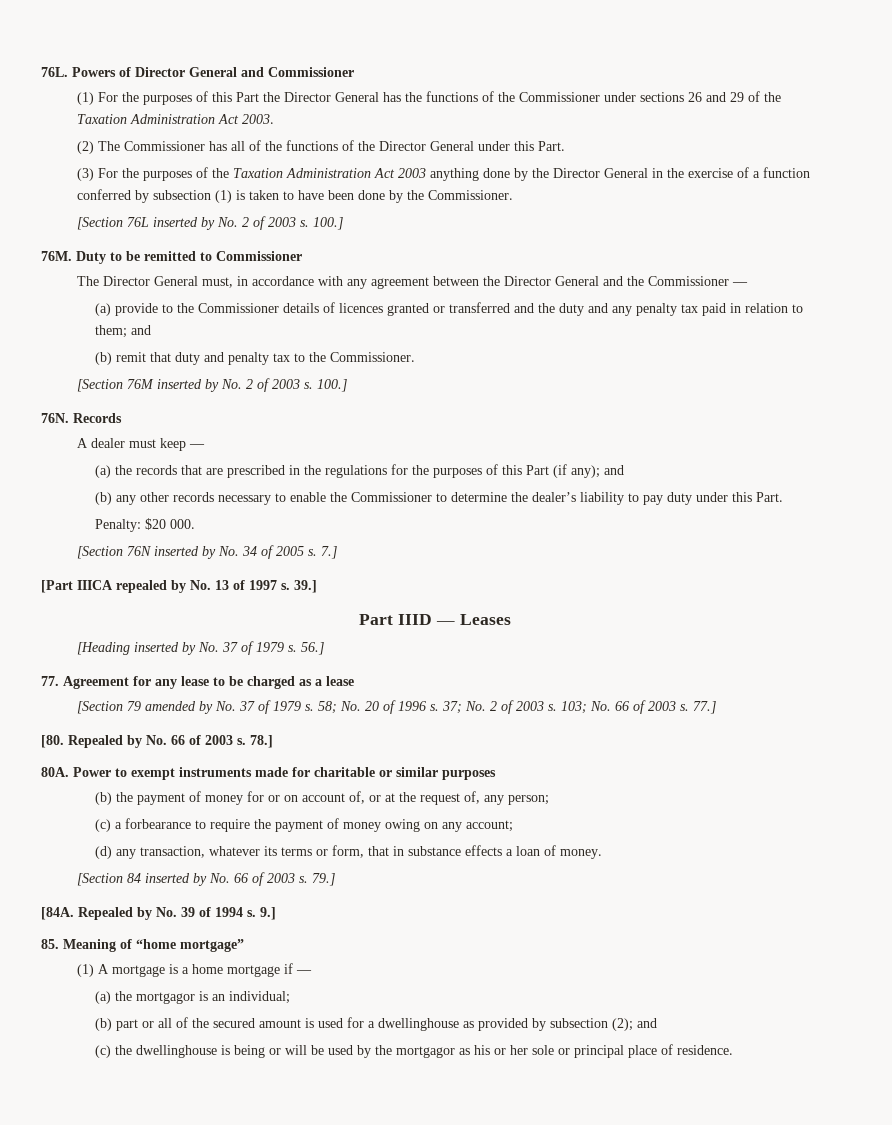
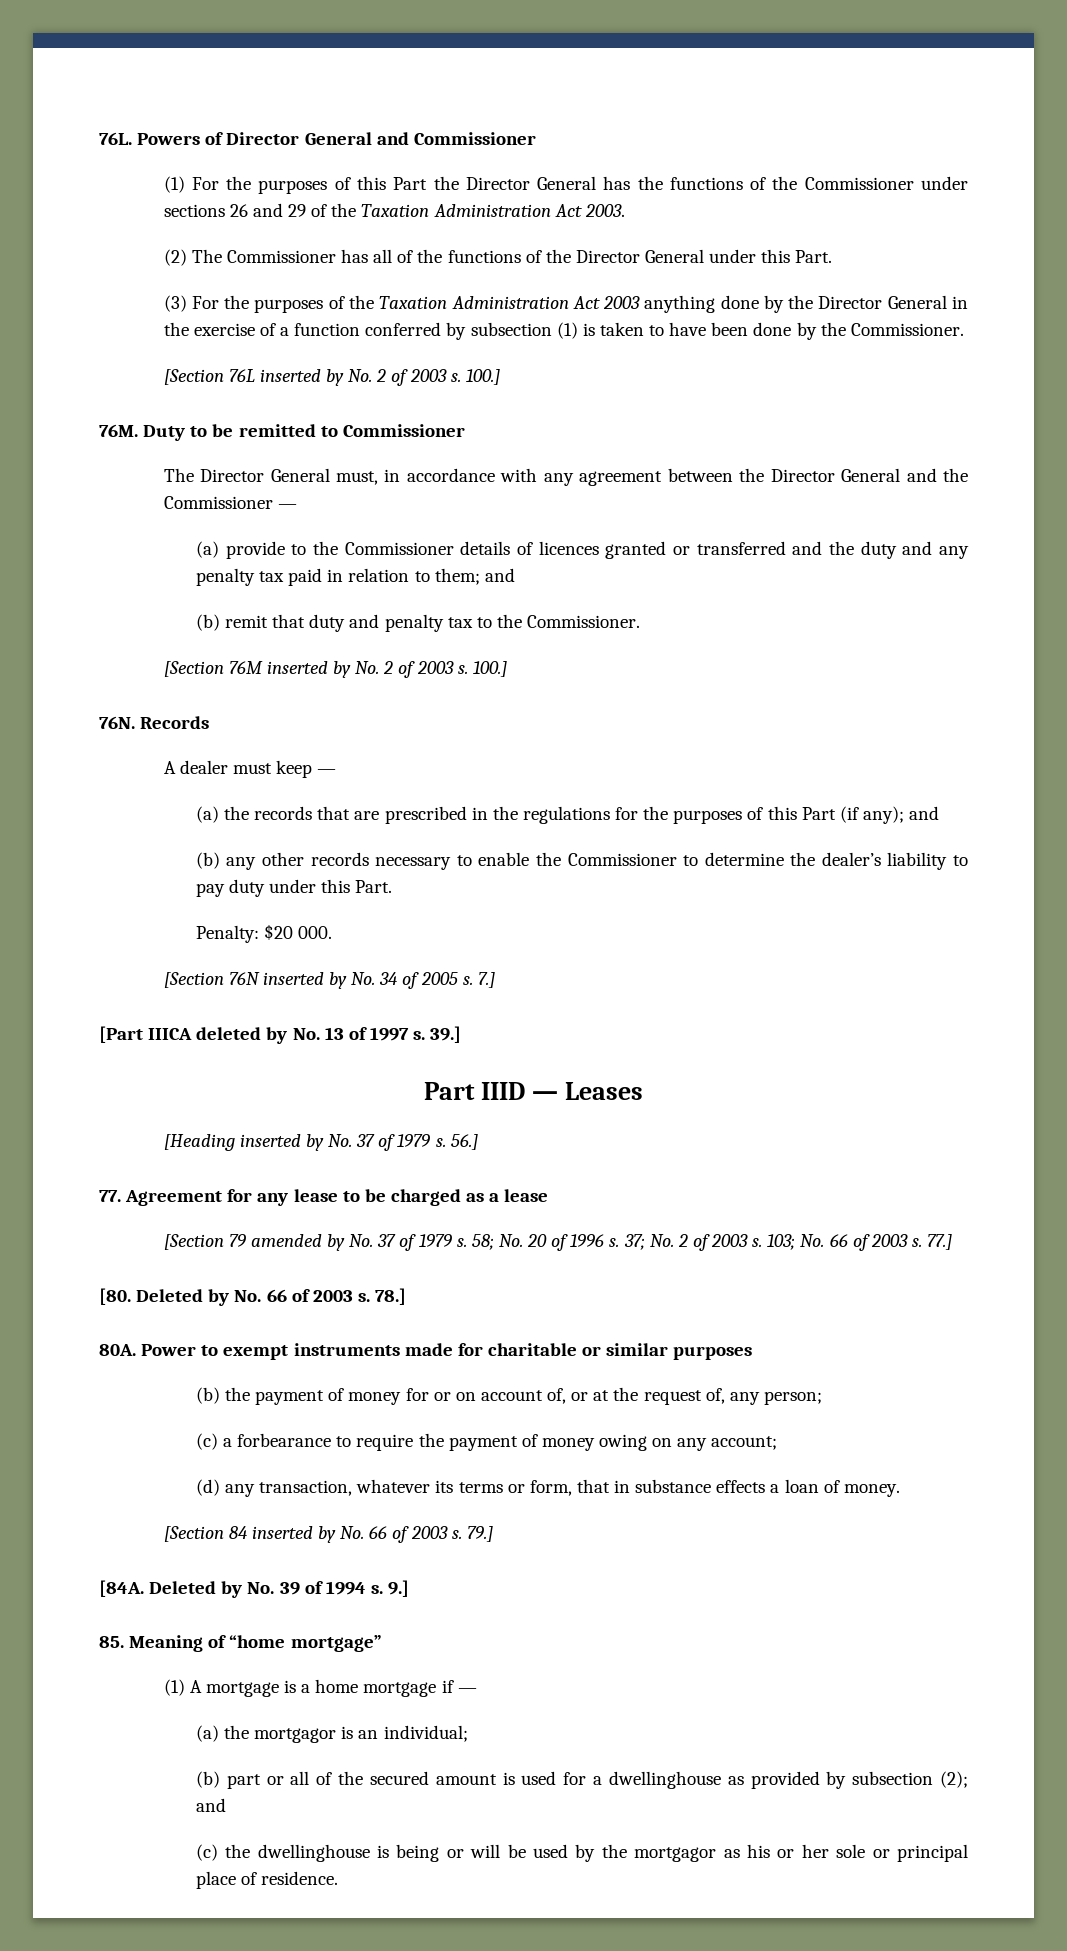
[116,580,167,593] repealed -> [196,1027,262,1040] deleted
[68,735,123,748] Repealed -> [136,1289,204,1302] Deleted
[78,907,133,920] Repealed -> [149,1581,217,1594] Deleted

